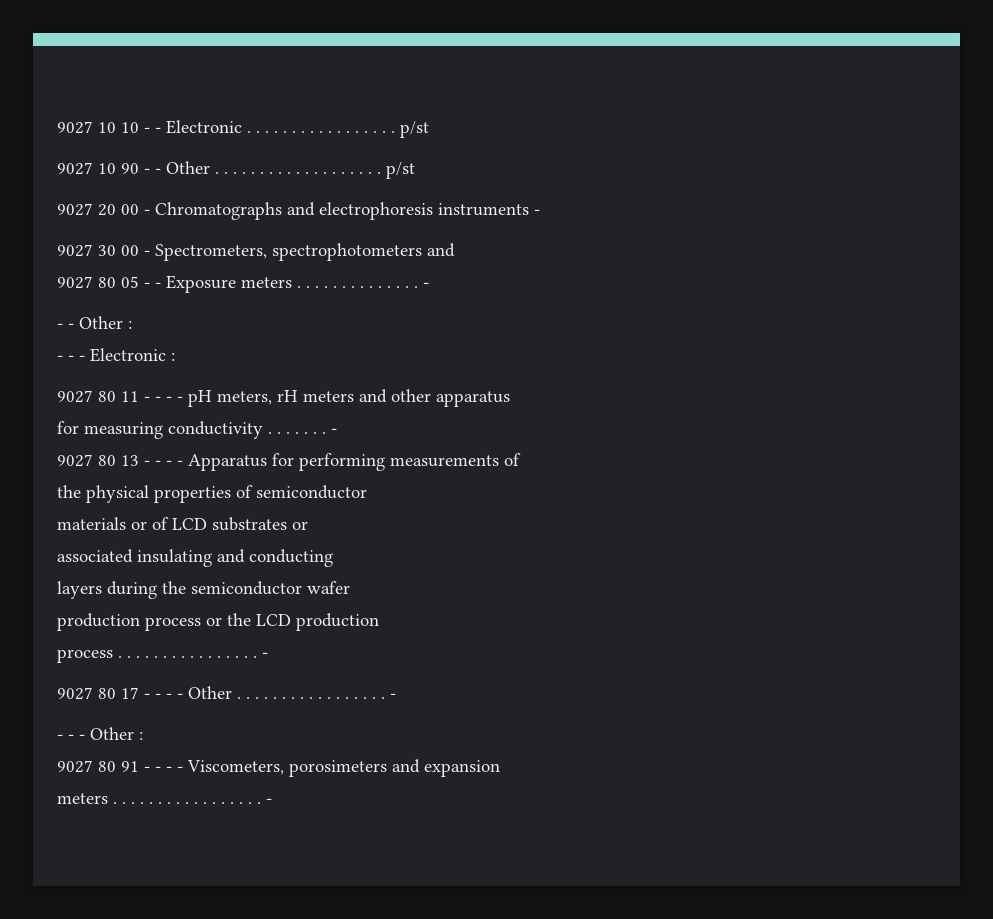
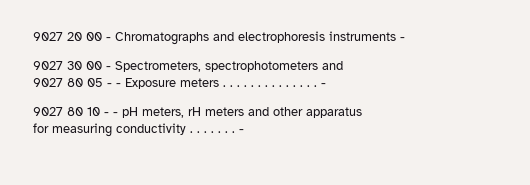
[57,120,429,138] [57,161,415,179] [57,203,93,216] 9027 10 10 - - Electronic . . . . . . . . . . . . . . . . . p/st // 9027 10 90 - - Other . . . . . . . . . . . . . . . . . . . p/st // 9027 -> [33,32,63,41] 9027
[57,316,132,329] [57,348,175,362] [57,390,161,403] // - - Other : // - - - Electronic : // 9027 80 11 - - -> [33,107,100,116] // 9027 80 10
[57,453,521,471] [57,485,367,503] [57,517,308,531] [57,549,333,567] [57,581,350,599] [57,613,379,631] [57,649,268,663] [57,686,396,700] [57,727,143,740] [57,759,500,777] [57,793,272,804] // 9027 80 13 - - - - Apparatus for performing measurements of // the physical properties of semiconductor // materials or of LCD substrates or // associated insulating and conducting // layers during the semiconductor wafer // production process or the LCD production // process . . . . . . . . . . . . . . . . - // 9027 80 17 - - - - Other . . . . . . . . . . . . . . . . . - // - - - Other : // 9027 80 91 - - - - Viscometers, porosimeters and expansion // meters . . . . . . . . . . . . . . . . . - -> (244, 131) none

